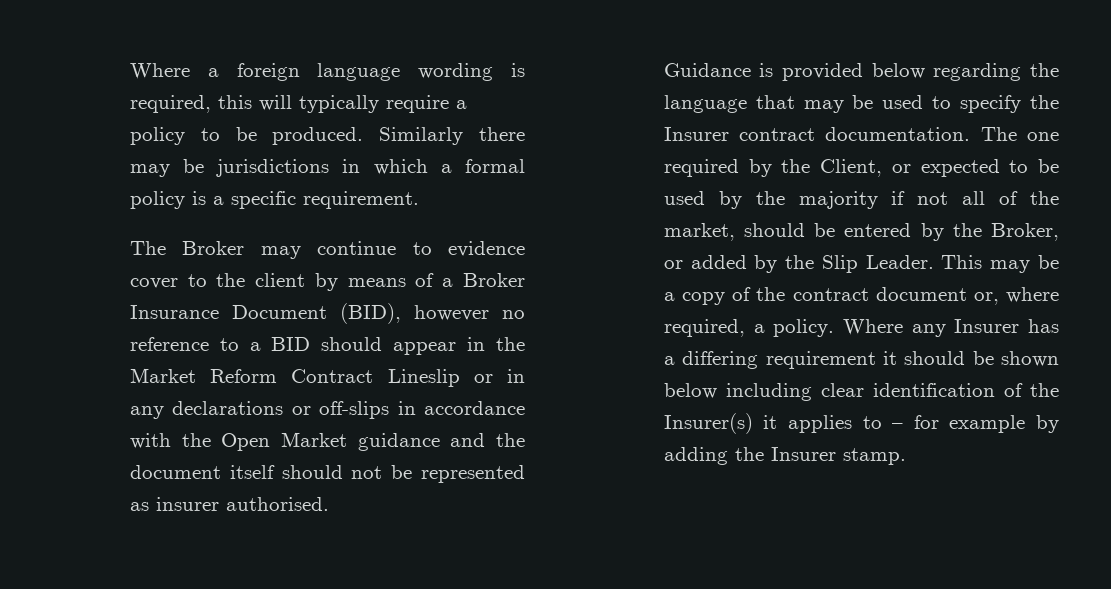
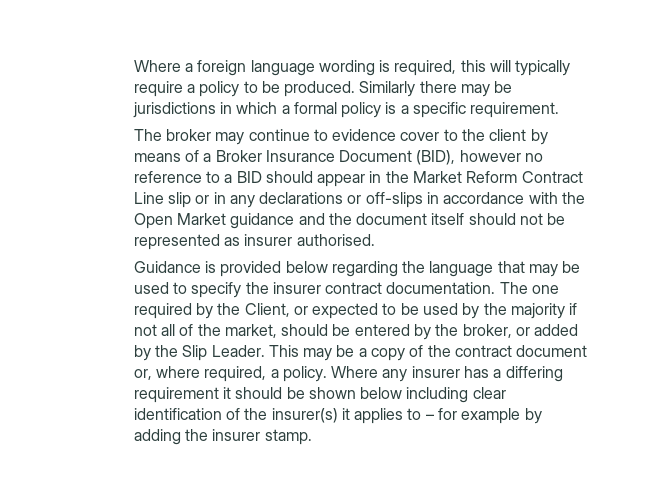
[182,241,245,255] Broker -> [165,129,211,141] broker
[387,369,460,387] Lineslip -> [133,192,191,208] Line slip
[663,127,729,141] Insurer -> [272,282,321,294] insurer
[991,223,1059,241] Broker, -> [462,324,512,338] broker,
[954,319,1020,333] Insurer -> [411,366,460,378] insurer
[663,413,753,434] Insurer(s) -> [271,408,338,423] insurer(s)
[770,447,836,461] Insurer -> [212,429,261,441] insurer

